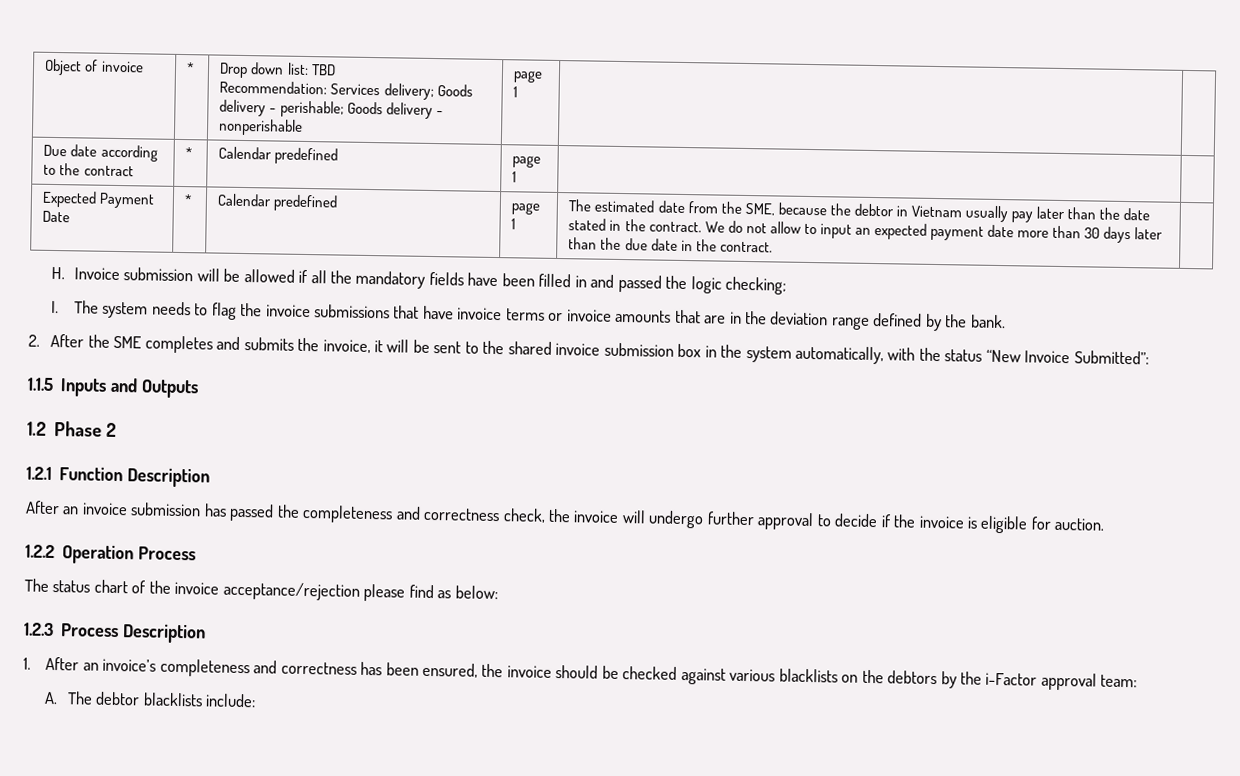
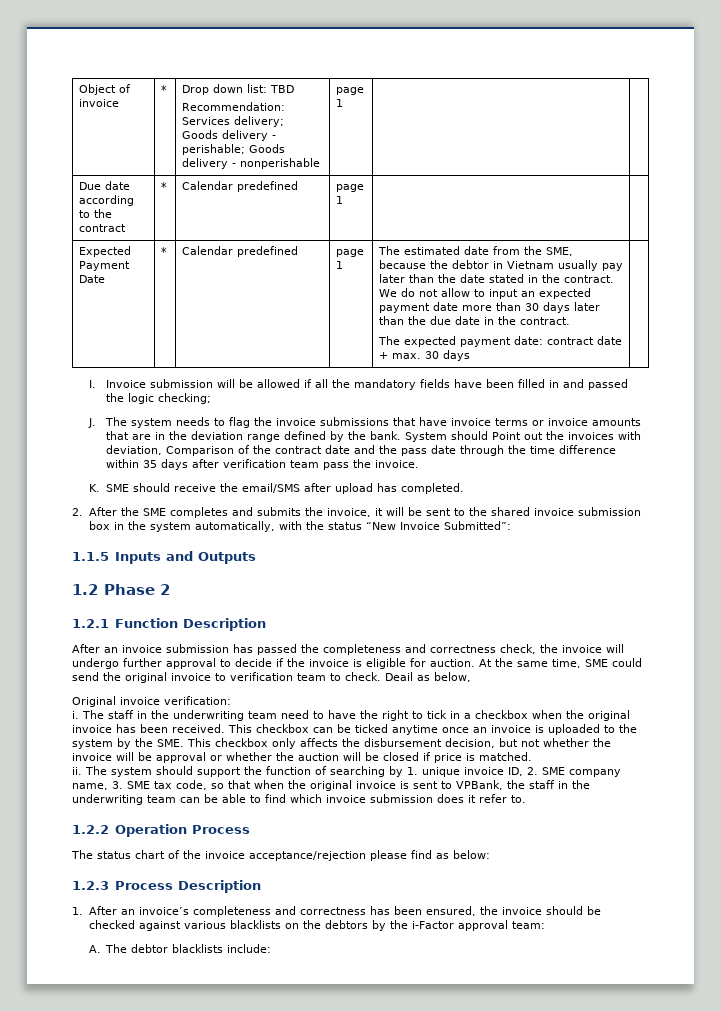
[51,266,66,280] | // H. -> [377,336,622,347] [378,350,470,361] [88,380,96,388] // The expected payment date: contract date + max. 30 days | // I.
[51,300,60,314] I. -> [87,418,96,428] J.
(1006, 321) none -> [404,431,641,442] [105,445,616,456] [105,459,419,470] [88,483,464,494] System should Point out the invoices with deviation, Comparison of the contract date and the pass date through the time difference within 35 days after verification team pass the invoice. // K. SME should receive the email/SMS after upload has completed.
(1105, 524) none -> [479,658,642,668] [72,672,471,683] [72,696,231,707] [72,710,630,721] [72,724,637,735] [72,738,611,749] [72,752,532,763] [72,766,621,777] [72,780,590,791] [72,794,526,805] At the same time, SME could send the original invoice to verification team to check. Deail as below, // Original invoice verification: // i. The staff in the underwriting team need to have the right to tick in a checkbox when the original invoice has been received. This checkbox can be ticked anytime once an invoice is uploaded to the system by the SME. This checkbox only affects the disbursement decision, but not whether the invoice will be approval or whether the auction will be closed if price is matched. // ii. The system should support the function of searching by 1. unique invoice ID, 2. SME company name, 3. SME tax code, so that when the original invoice is sent to VPBank, the staff in the underwriting team can be able to find which invoice submission does it refer to.

